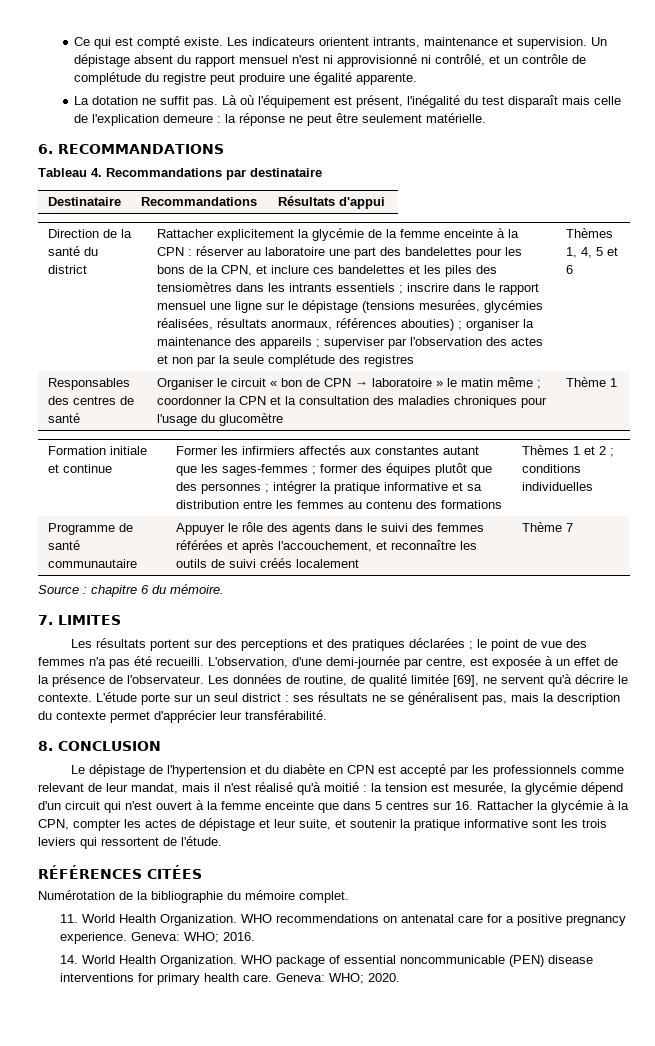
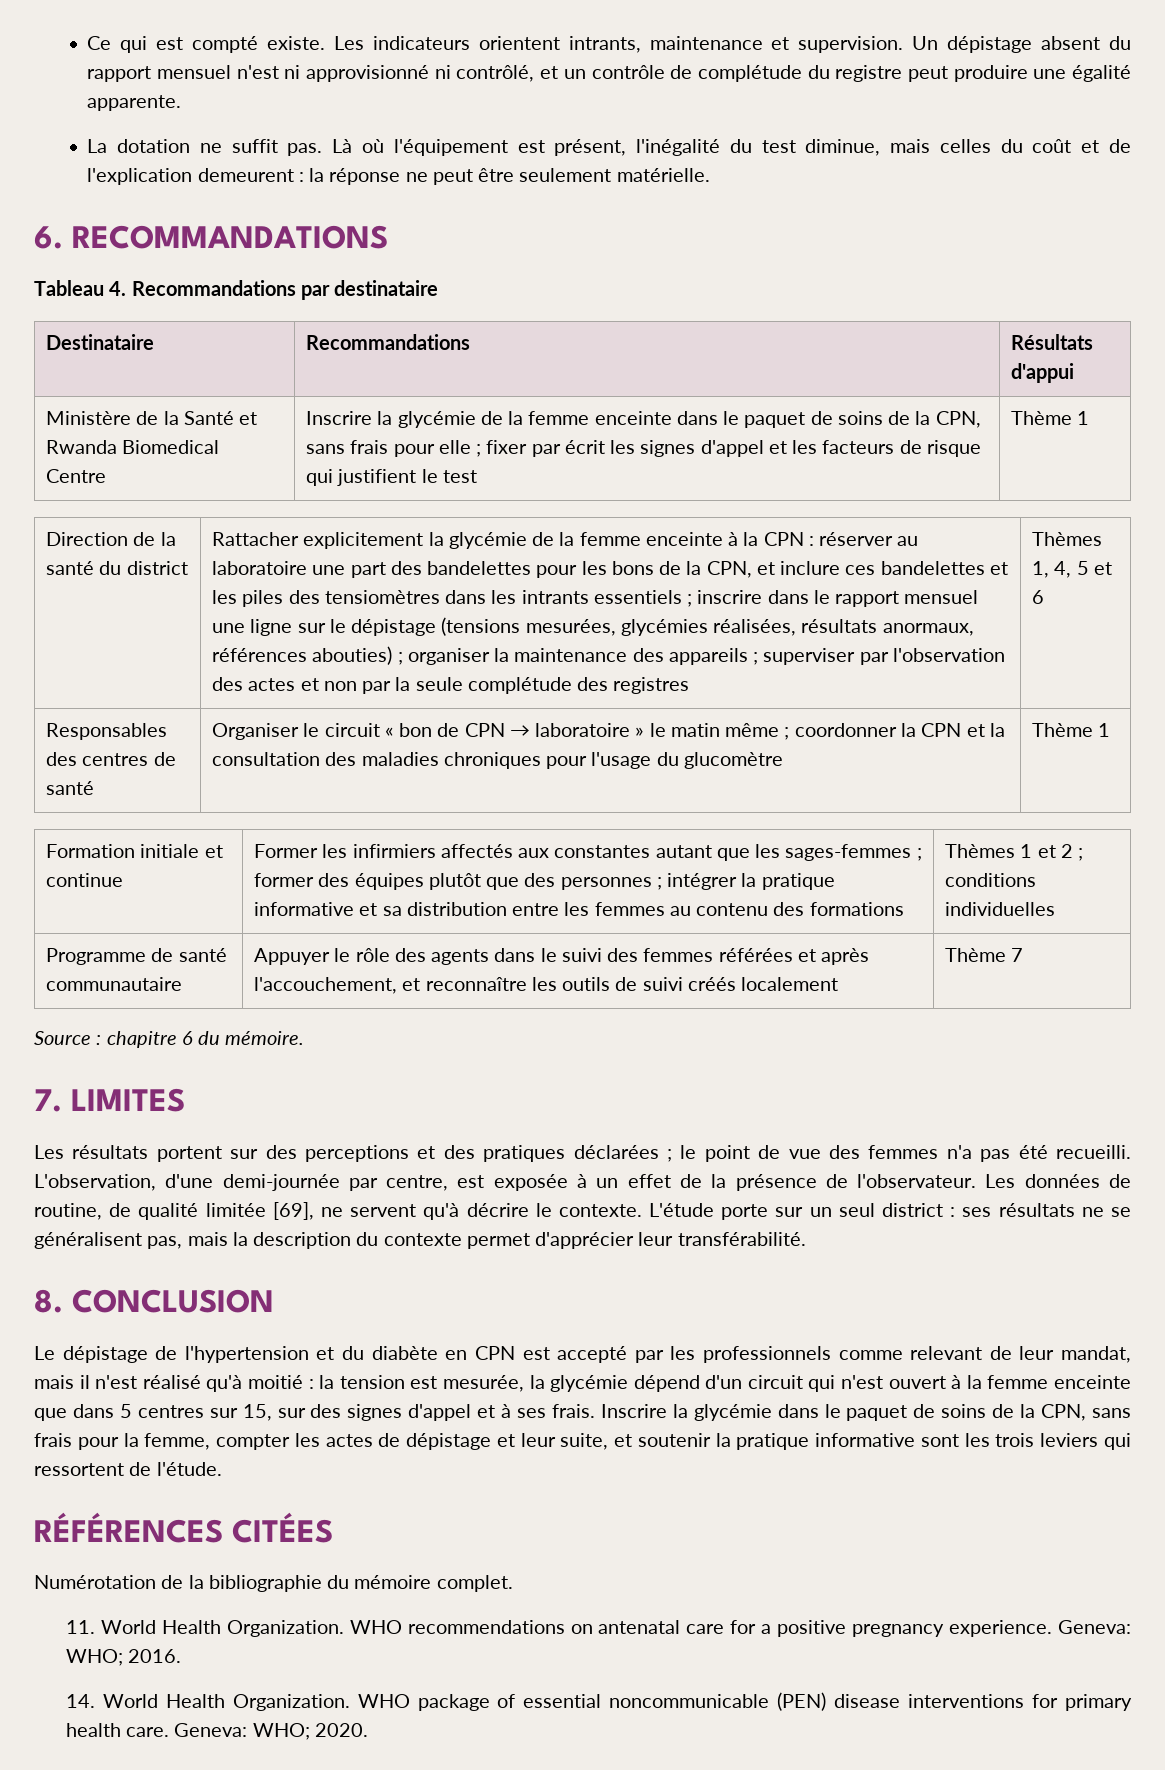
[508,95,622,108] disparaît mais celle -> [805,139,1100,156] diminue, mais celles du coût et
[163,114,214,123] demeure -> [197,168,294,182] demeurent
(385, 203) none -> [46,411,258,425] [46,440,220,454] [46,469,107,483] [306,411,981,428] [306,440,981,457] [306,469,477,486] [1011,411,1090,425] // Ministère de la Santé et Rwanda Biomedical Centre | Inscrire la glycémie de la femme enceinte dans le paquet de soins de la CPN, sans frais pour elle ; fixer par écrit les signes d'appel et les facteurs de risque qui justifient le test | Thème 1
[455,800,629,813] [38,819,69,830] 16. Rattacher la glycémie à la CPN, -> [242,1404,1131,1421] [34,1433,211,1450] 15, sur des signes d'appel et à ses frais. Inscrire la glycémie dans le paquet de soins de la CPN, sans frais pour la femme,

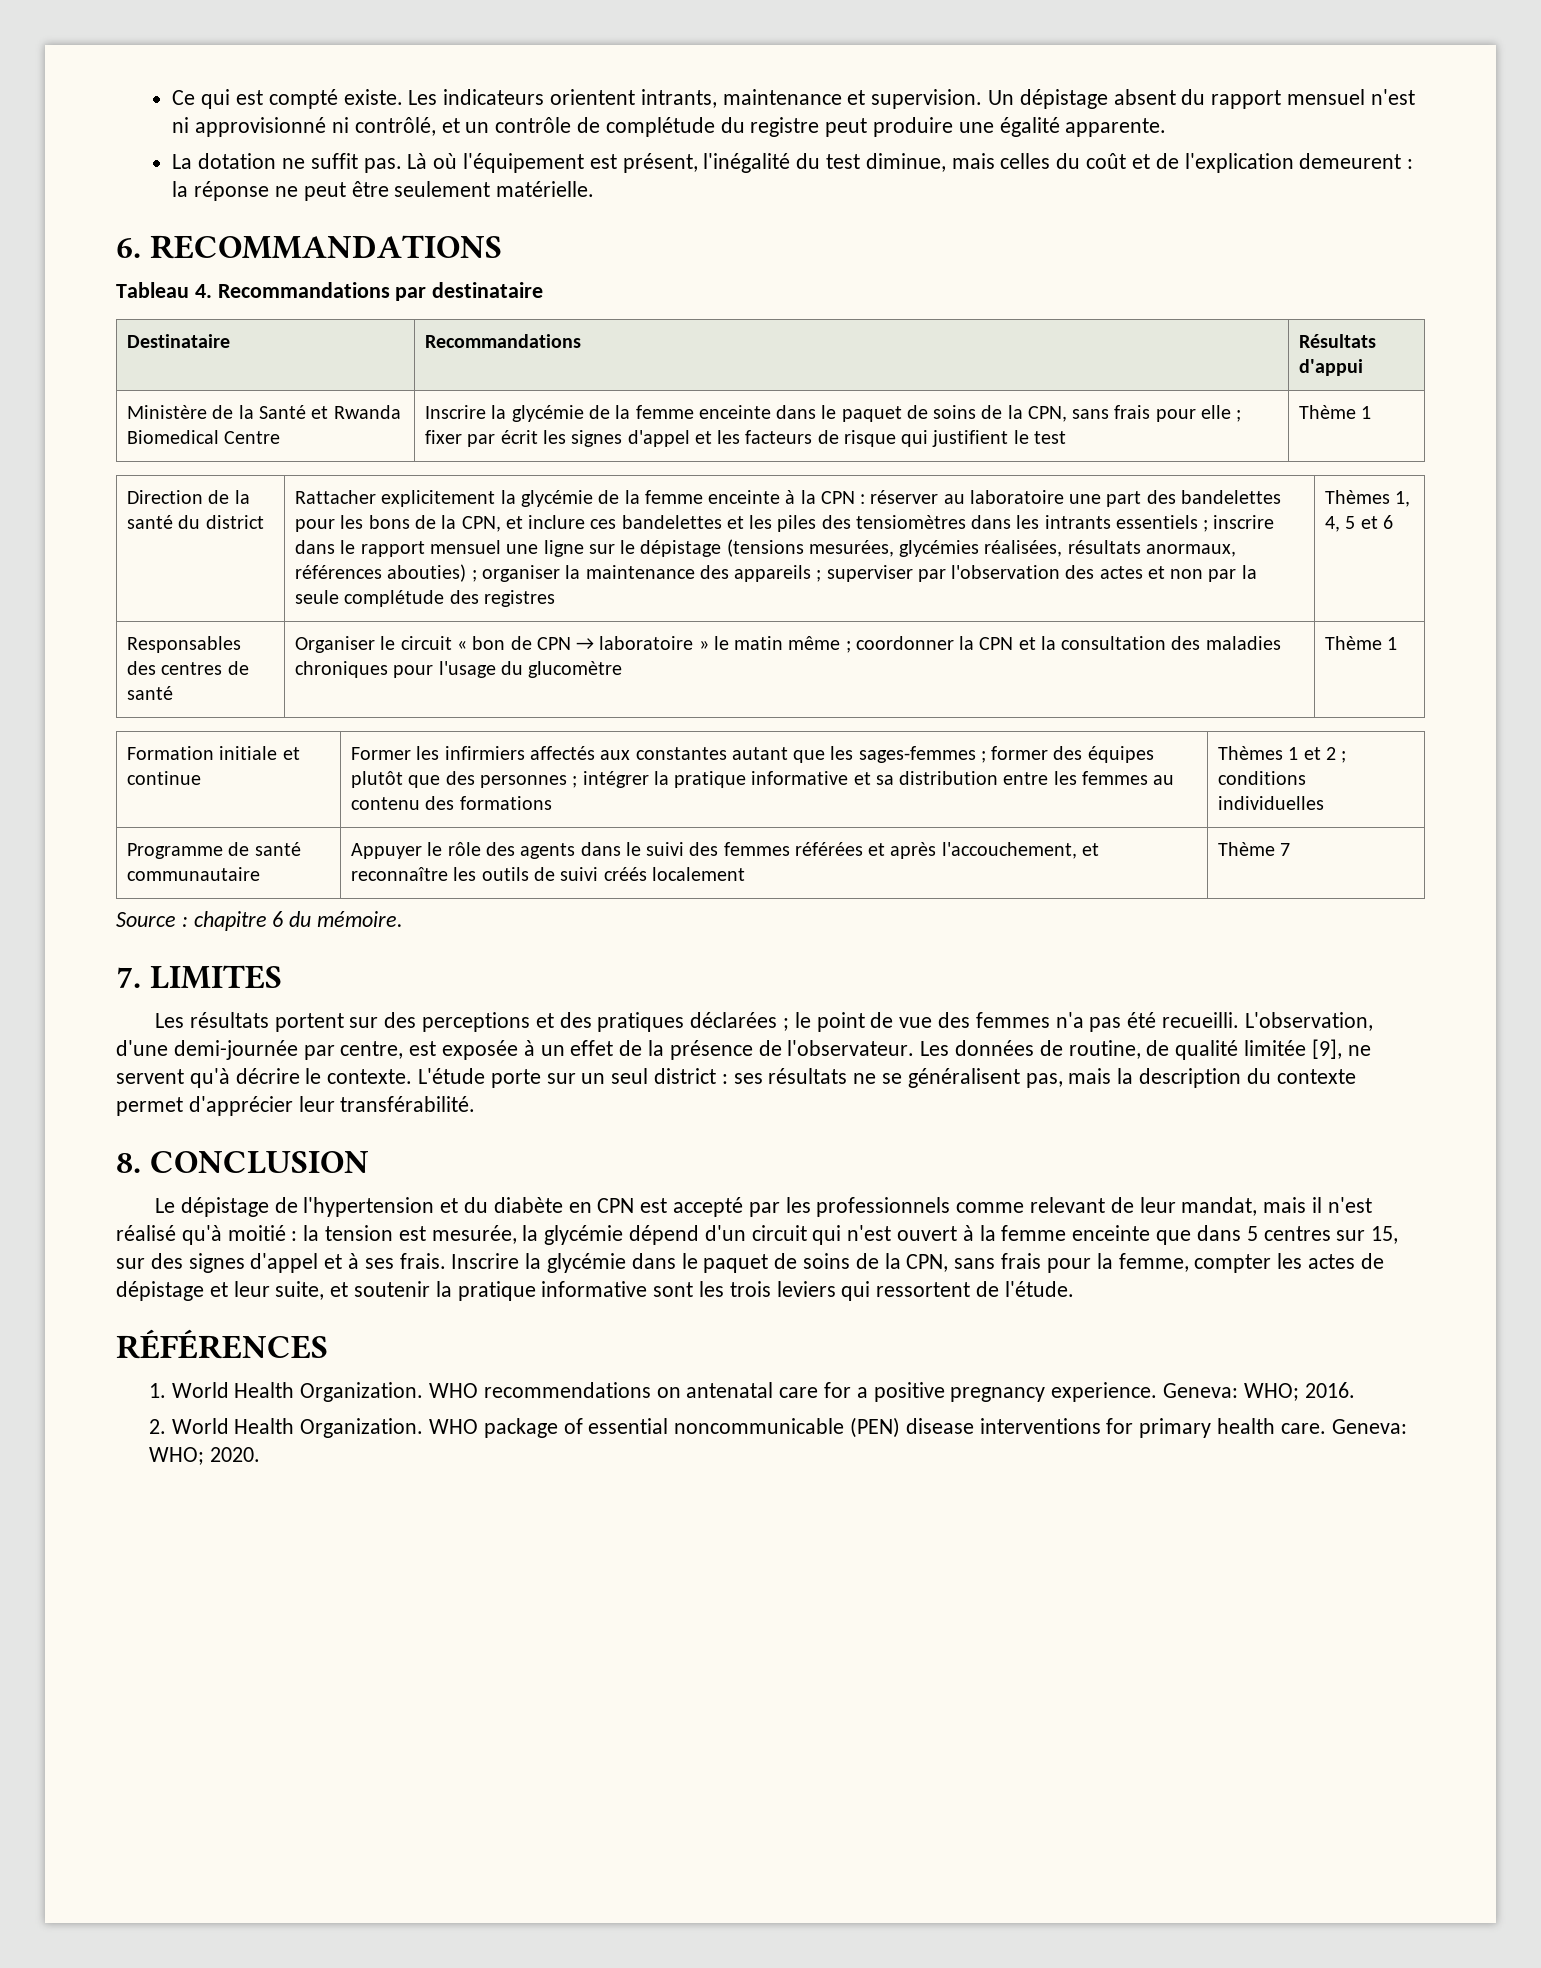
[272,1202,314,1220] [69], -> [1311,1039,1342,1059] [9],
[232,1512,333,1543] [34,1575,513,1592] [65,1620,95,1634] CITÉES // Numérotation de la bibliographie du mémoire complet. // 11. -> [148,1383,166,1398] // 1.
[65,1694,95,1708] 14. -> [148,1419,166,1434] 2.

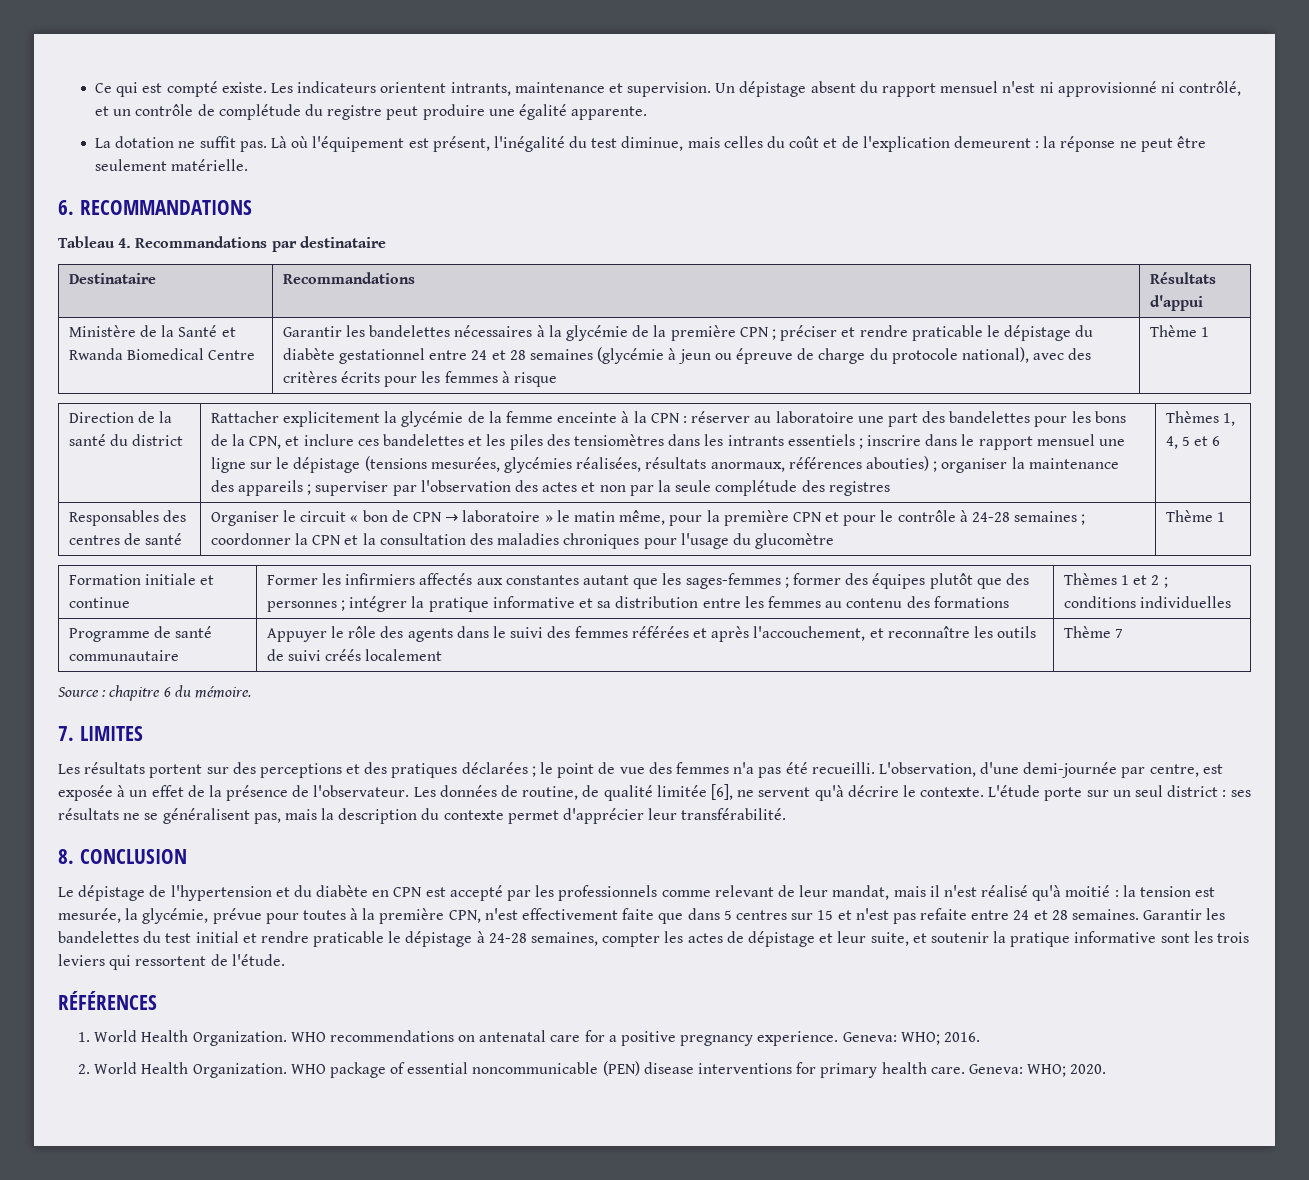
[425,405,1242,422] [425,430,1066,447] Inscrire la glycémie de la femme enceinte dans le paquet de soins de la CPN, sans frais pour elle ; fixer par écrit les signes d'appel et les facteurs de risque qui justifient le test -> [282,325,1094,341] [282,347,1092,364] [282,371,558,387] Garantir les bandelettes nécessaires à la glycémie de la première CPN ; préciser et rendre praticable le dépistage du diabète gestationnel entre 24 et 28 semaines (glycémie à jeun ou épreuve de charge du protocole national), avec des critères écrits pour les femmes à risque
[788,636,841,650] même -> [619,510,1078,526] même, pour la première CPN et pour le contrôle à 24-28 semaines
[1311,1039,1342,1059] [9], -> [710,784,733,800] [6],
[544,1225,1151,1245] glycémie dépend d'un circuit qui n'est ouvert à la femme enceinte -> [142,908,655,924] glycémie, prévue pour toutes à la première CPN, n'est effectivement faite
[1371,1226,1399,1244] [116,1253,1189,1273] 15, sur des signes d'appel et à ses frais. Inscrire la glycémie dans le paquet de soins de la CPN, sans frais pour la femme, -> [817,908,1226,924] [58,931,599,947] 15 et n'est pas refaite entre 24 et 28 semaines. Garantir les bandelettes du test initial et rendre praticable le dépistage à 24-28 semaines,

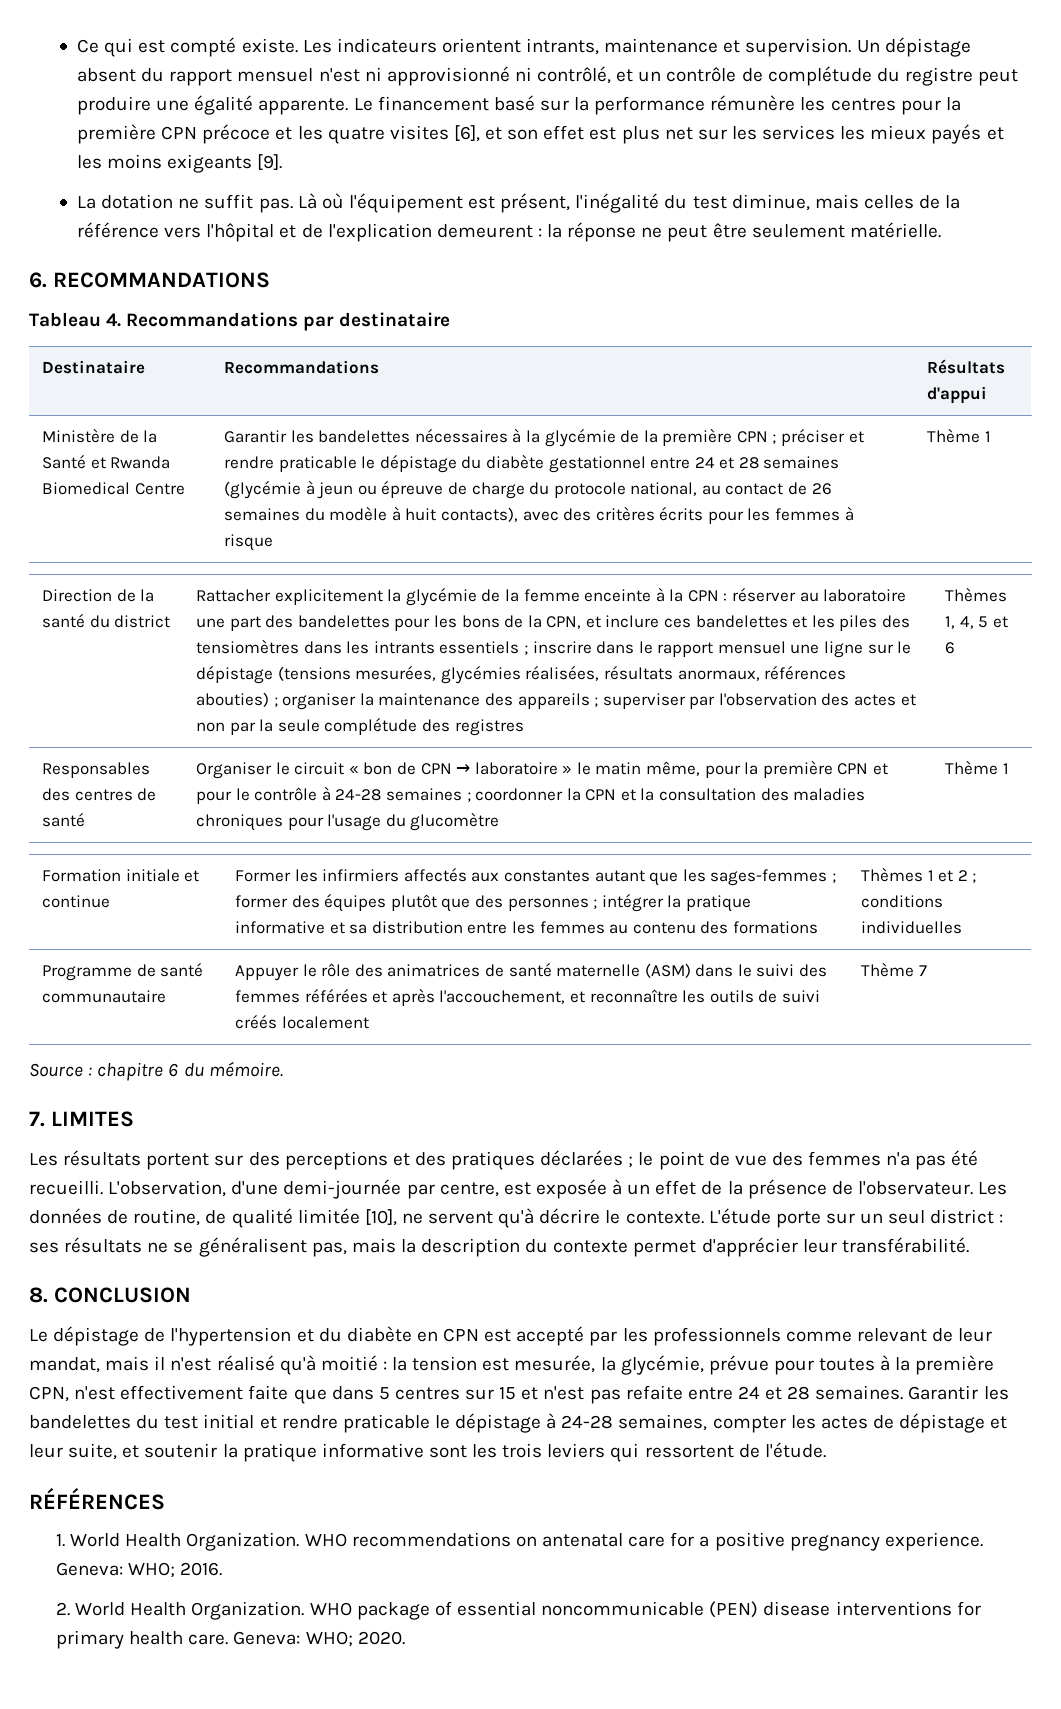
(648, 113) none -> [353,95,961,115] [76,124,1004,144] [76,154,283,173] Le financement basé sur la performance rémunère les centres pour la première CPN précoce et les quatre visites [6], et son effet est plus net sur les services les mieux payés et les moins exigeants [9].
[766,136,820,148] du coût -> [919,195,961,209] [76,222,275,242] de la référence vers l'hôpital
[961,347,1029,363] national), -> [630,482,832,496] [223,506,518,522] national, au contact de 26 semaines du modèle à huit contacts),
[407,628,453,642] agents -> [387,962,691,978] animatrices de santé maternelle (ASM)
[710,784,733,800] [6], -> [364,1209,397,1226] [10],

